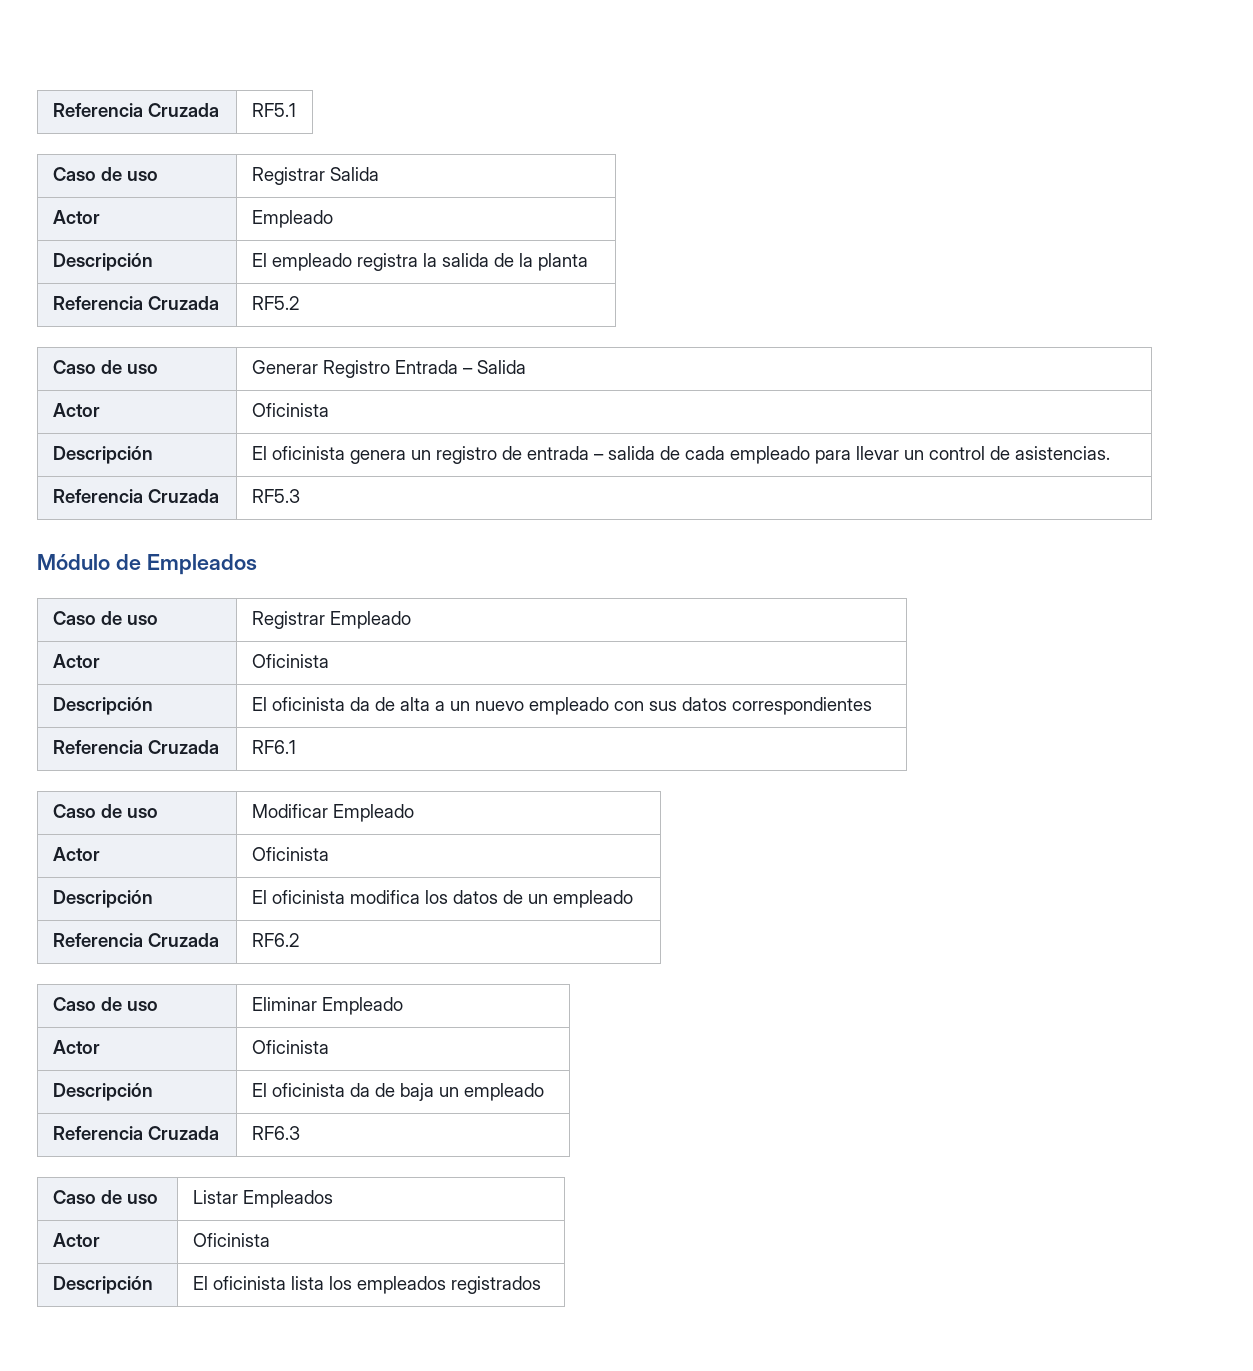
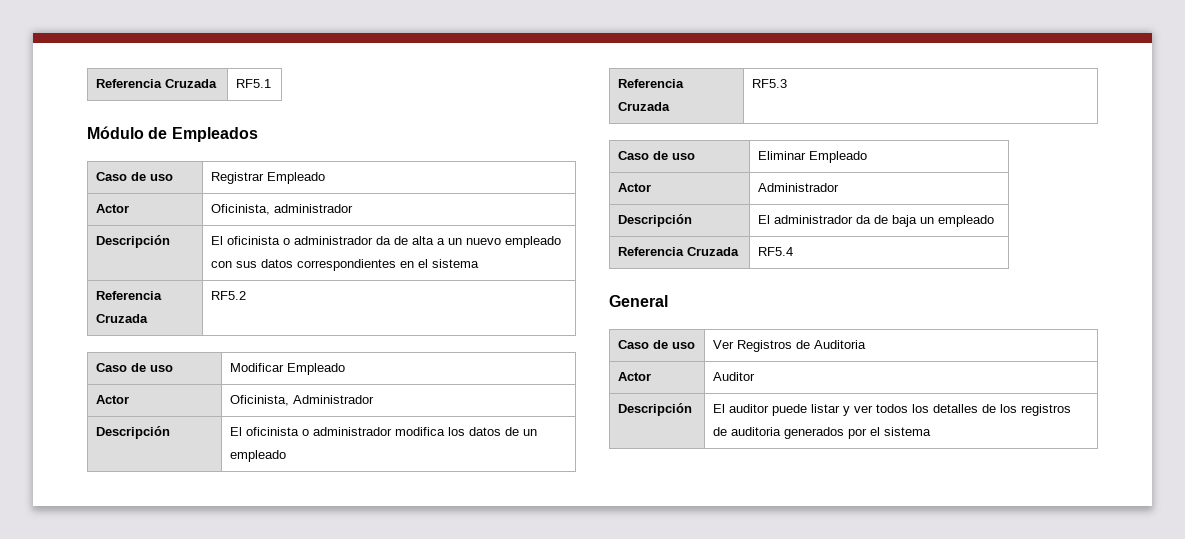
[52,167,158,181] [251,167,379,185] [52,210,100,224] [251,210,333,228] [52,253,153,271] [251,253,588,271] [52,296,219,310] [251,296,299,310] [52,360,158,374] [251,360,526,378] [52,403,100,417] [251,403,329,417] [52,446,153,464] [251,446,1110,464] [52,489,219,503] [251,489,300,503] // Caso de uso | Registrar Salida // Actor | Empleado // Descripción | El empleado registra la salida de la planta // Referencia Cruzada | RF5.2 // Caso de uso | Generar Registro Entrada – Salida // Actor | Oficinista // Descripción | El oficinista genera un registro de entrada – salida de cada empleado para llevar un control de asistencias. // Referencia Cruzada | RF5.3 -> (272, 83) none
[251,654,329,668] [52,697,153,715] [251,697,345,711] Oficinista // Descripción | El oficinista -> [211,204,354,215] [96,235,171,248] [211,236,374,245] Oficinista, administrador // Descripción | El oficinista o administrador
[52,740,219,754] [251,740,296,754] // Referencia Cruzada | RF6.1 -> [400,259,480,268] [96,291,163,300] [96,314,149,323] [211,291,247,300] en el sistema // Referencia Cruzada | RF5.2
[251,847,329,861] [52,890,153,908] [251,890,345,904] Oficinista // Descripción | El oficinista -> [230,395,375,406] [96,426,171,439] [230,427,393,436] Oficinista, Administrador // Descripción | El oficinista o administrador
[251,933,299,947] RF6.2 -> [752,79,788,88] RF5.3
[251,1040,329,1054] [52,1083,153,1101] [251,1083,345,1097] Oficinista // Descripción | El oficinista -> [758,183,840,192] [618,214,693,227] [758,215,854,224] Administrador // Descripción | El administrador
[251,1126,300,1140] [52,1190,158,1204] [192,1190,333,1208] [52,1233,100,1247] [192,1233,270,1247] [52,1276,153,1294] [192,1276,541,1294] RF6.3 // Caso de uso | Listar Empleados // Actor | Oficinista // Descripción | El oficinista lista los empleados registrados -> [758,247,794,256] [609,295,668,307] [618,340,696,349] [713,340,867,352] [618,372,652,381] [713,372,756,381] [618,403,693,416] [713,404,1072,416] [713,427,932,439] RF5.4 // General // Caso de uso | Ver Registros de Auditoria // Actor | Auditor // Descripción | El auditor puede listar y ver todos los detalles de los registros de auditoria generados por el sistema

